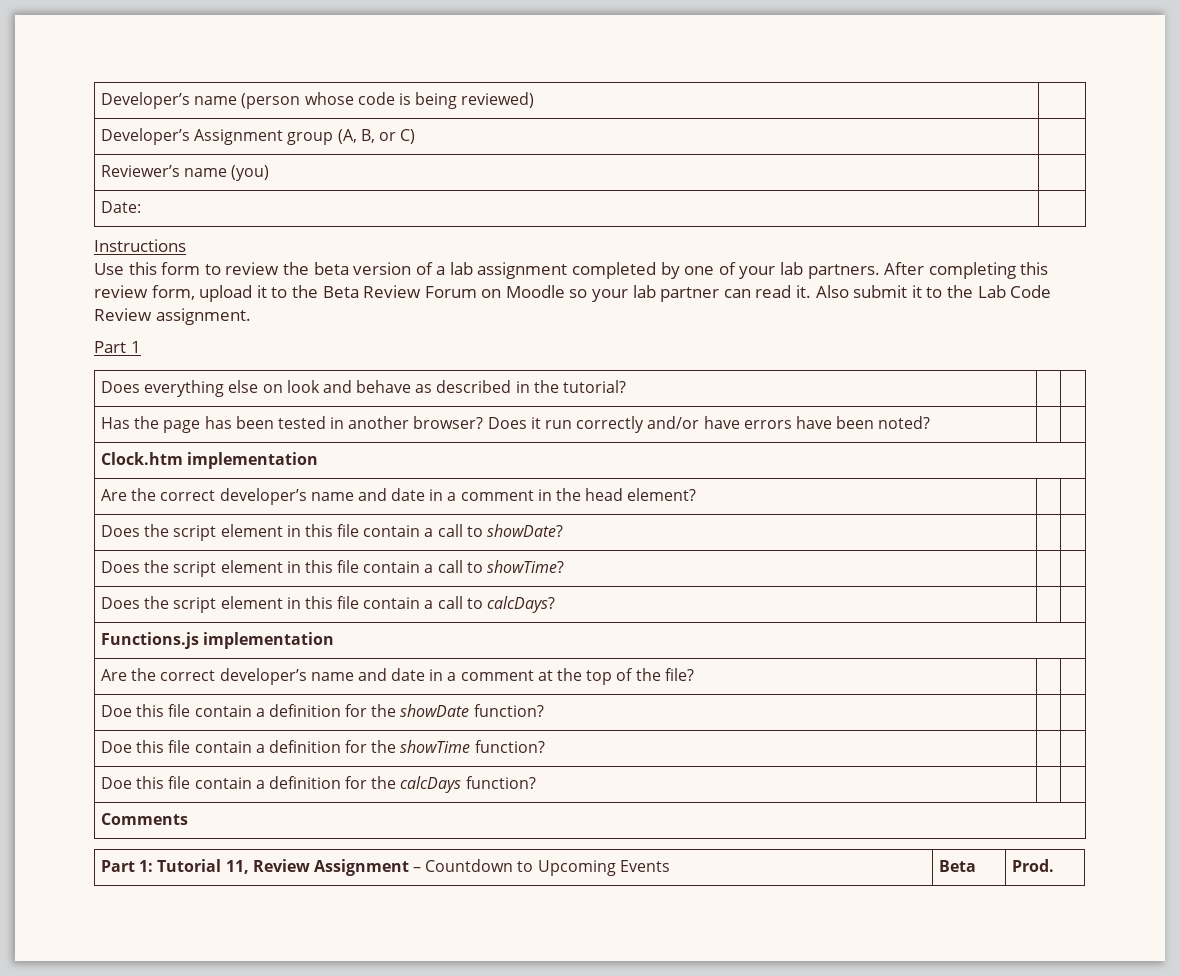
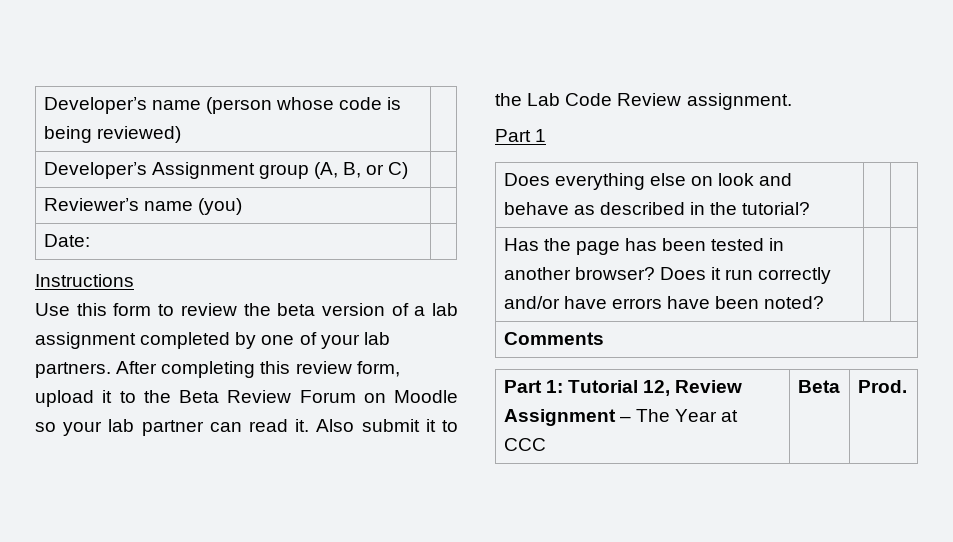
[100,452,319,469] [100,488,697,505] [100,524,563,541] [100,560,564,577] [100,596,555,613] [100,632,335,649] [100,668,694,685] [100,704,544,717] [100,740,545,753] [100,776,536,793] // Clock.htm implementation // Are the correct developer’s name and date in a comment in the head element? | | // Does the script element in this file contain a call to showDate? | | // Does the script element in this file contain a call to showTime? | | // Does the script element in this file contain a call to calcDays? | | // Functions.js implementation // Are the correct developer’s name and date in a comment at the top of the file? | | // Doe this file contain a definition for the showDate function? | | // Doe this file contain a definition for the showTime function? | | // Doe this file contain a definition for the calcDays function? | | -> (825, 302) none
[225,860,249,874] 11, -> [643,380,671,396] 12,
[425,859,670,876] Countdown to Upcoming Events -> [635,409,739,422] [503,438,546,451] The Year at CCC

